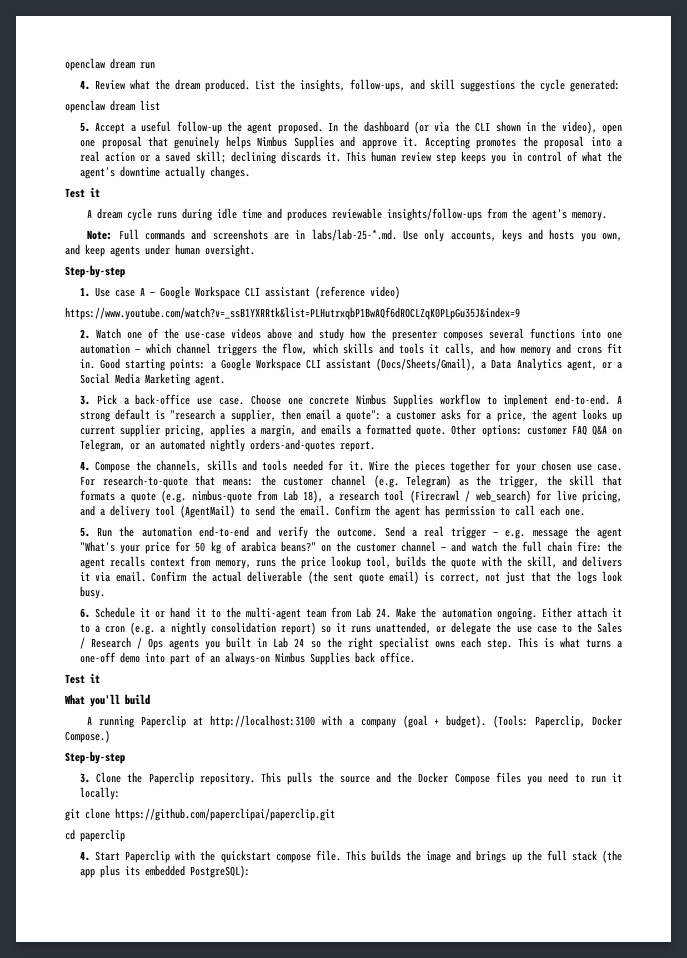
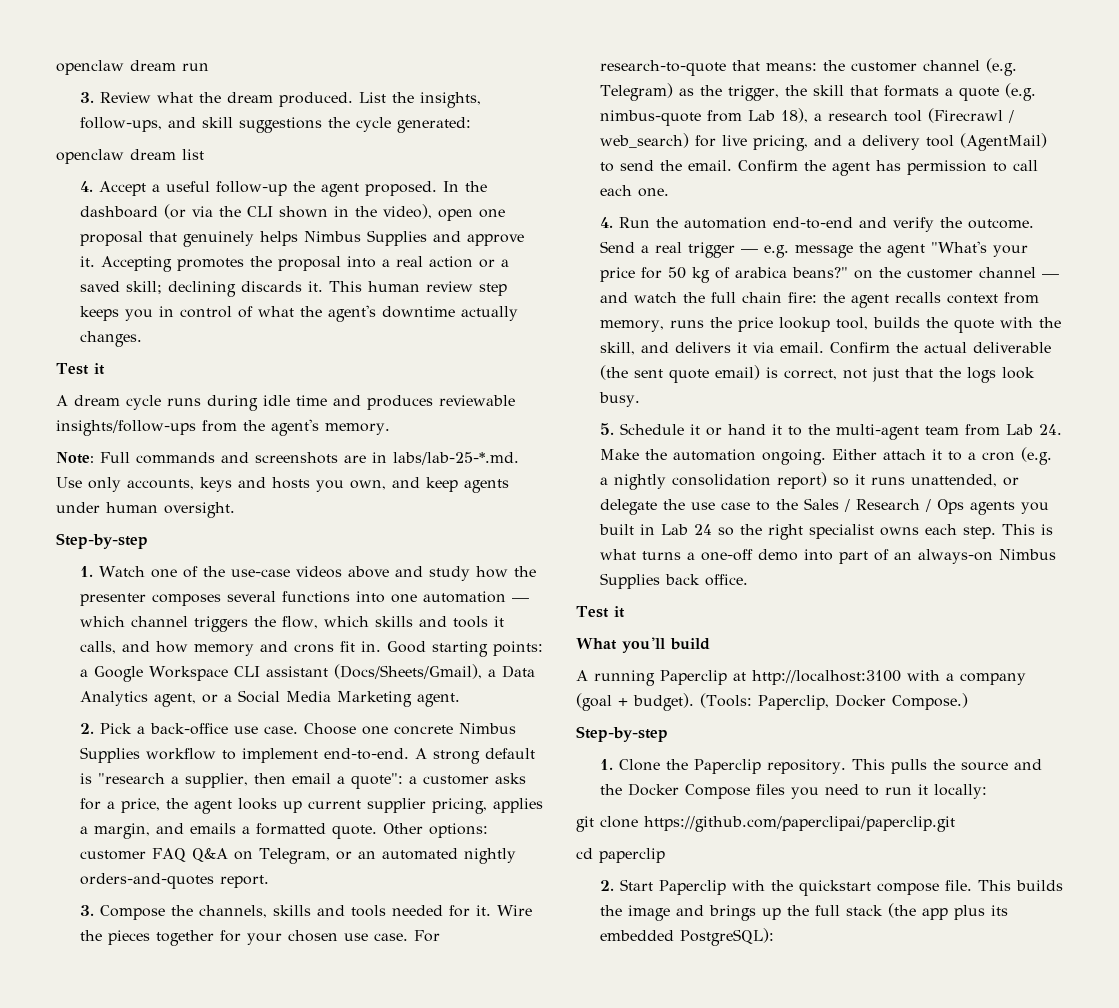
[80,80,91,90] 4. -> [79,92,94,103] 3.
[80,122,91,132] 5. -> [79,181,93,192] 4.
[95,286,401,299] [65,307,520,320] [80,329,91,339] Use case A — Google Workspace CLI assistant (reference video) // https://www.youtube.com/watch?v=_ssB1YXRRtk&list=PLHutrxqbP1BwAQf6dROCLZqK0PLpGu35J&index=9 // 2. -> (93, 571) none
[80,395,91,405] 3. -> [79,723,94,734] 2.
[80,461,91,471] 4. -> [79,905,94,916] 3.
[80,527,91,537] 5. -> [599,217,613,228] 4.
[80,608,91,618] 6. -> [599,423,614,435] 5.
[80,773,91,783] 3. -> [599,759,613,770] 1.
[80,851,91,861] 4. -> [599,880,614,891] 2.

